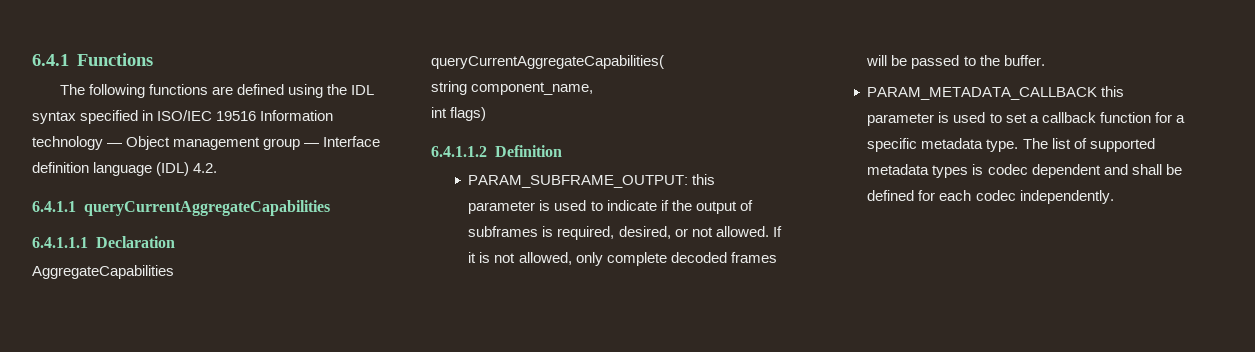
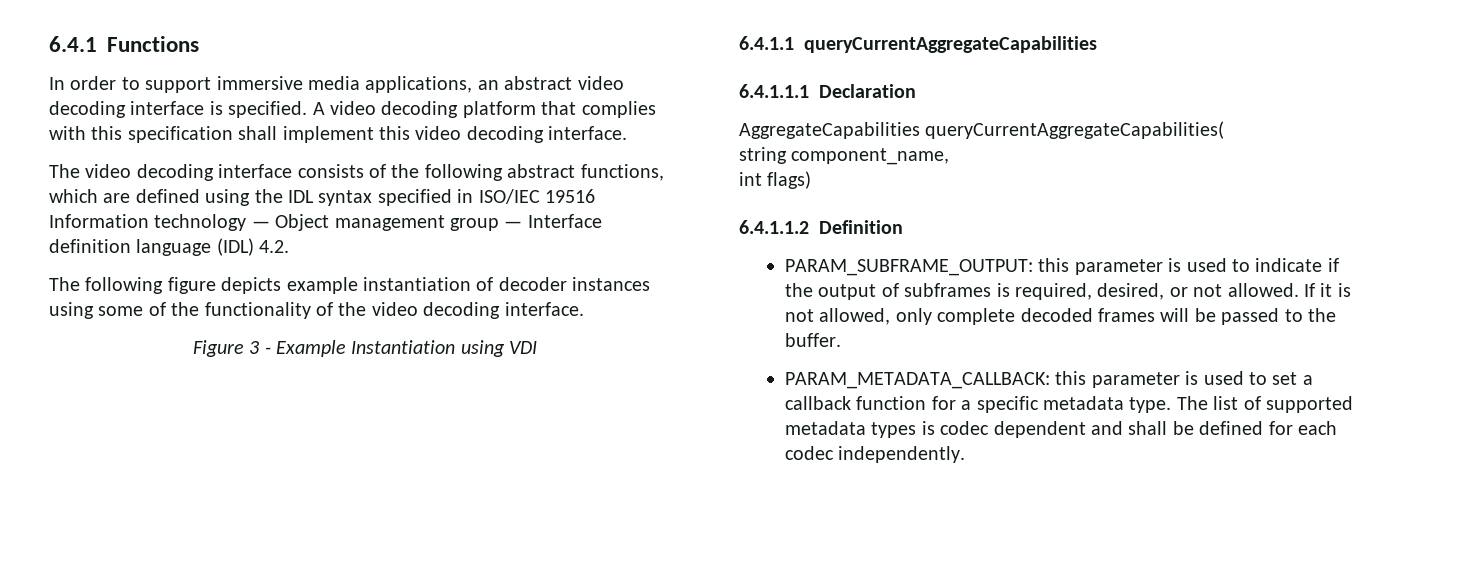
[59,84,208,98] The following functions -> [49,76,624,93] [49,101,656,118] [49,126,628,143] [49,164,664,181] [49,189,98,203] In order to support immersive media applications, an abstract video decoding interface is specified. A video decoding platform that complies with this specification shall implement this video decoding interface. // The video decoding interface consists of the following abstract functions, which
(218, 168) none -> [49,277,651,294] [49,302,584,319] [192,340,538,357] // The following figure depicts example instantiation of decoder instances using some of the functionality of the video decoding interface. // Figure 3 - Example Instantiation using VDI
[867,87,1098,100] PARAM_METADATA_CALLBACK -> [785,372,1051,389] PARAM_METADATA_CALLBACK:

